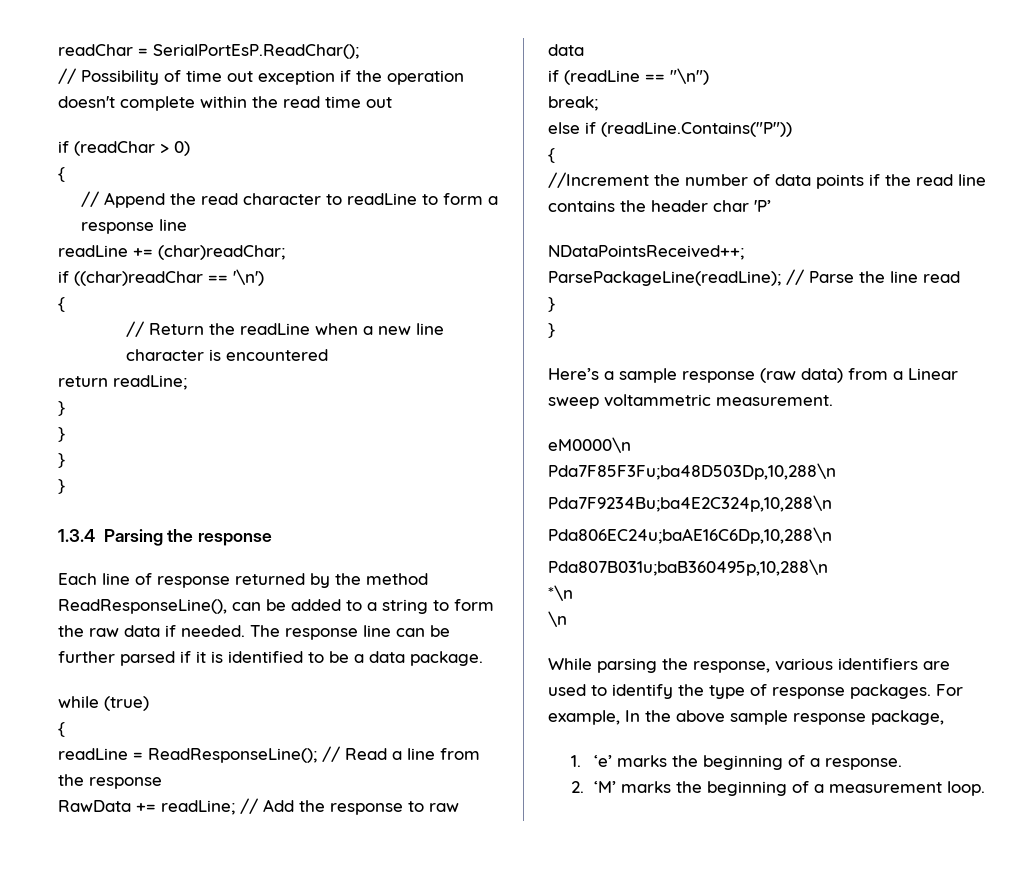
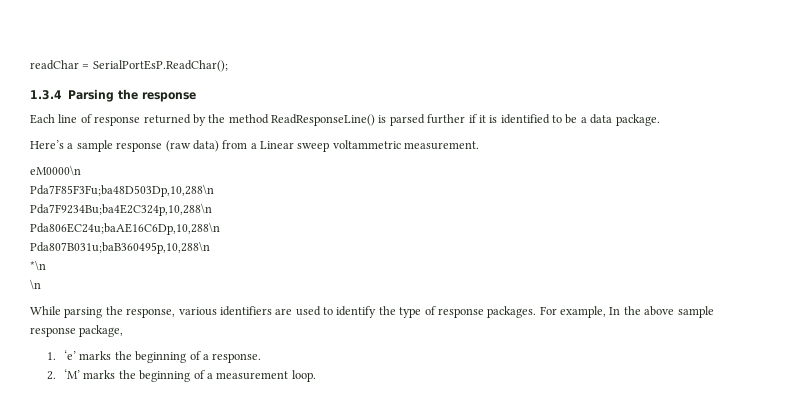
[58,68,464,85] [58,96,392,111] [58,141,190,156] [58,167,65,182] [80,191,498,208] [80,219,187,234] [58,245,285,260] [58,269,264,286] [58,297,65,312] [126,321,445,337] [126,349,329,361] [58,375,187,390] [58,401,65,416] [58,427,65,442] [58,453,65,468] [58,479,65,494] // // Possibility of time out exception if the operation doesn't complete within the read time out // if (readChar > 0) // { // // Append the read character to readLine to form a response line // readLine += (char)readChar; // if ((char)readChar == '\n') // { // // Return the readLine when a new line character is encountered // return readLine; // } // } // } // } -> (228, 66) none
[58,599,494,614] [58,625,450,640] [58,651,175,666] ReadResponseLine(), can be added to a string to form the raw data if needed. The response line can be further parsed -> [271,114,466,126] ReadResponseLine() is parsed further
[58,696,149,711] [58,722,65,737] [58,746,480,763] [58,774,162,789] [58,798,459,815] [548,44,584,56] [548,68,709,85] [548,96,598,111] [548,122,792,137] [548,148,555,163] [548,172,986,189] [548,200,771,212] [548,245,744,260] [548,269,960,286] [548,297,555,312] [548,323,555,338] // while (true) // { // readLine = ReadResponseLine(); // Read a line from the response // RawData += readLine; // Add the response to raw data // if (readLine == "\n") // break; // else if (readLine.Contains("P")) // { // //Increment the number of data points if the read line contains the header char 'P’ // NDataPointsReceived++; // ParsePackageLine(readLine); // Parse the line read // } // } -> (660, 120) none

